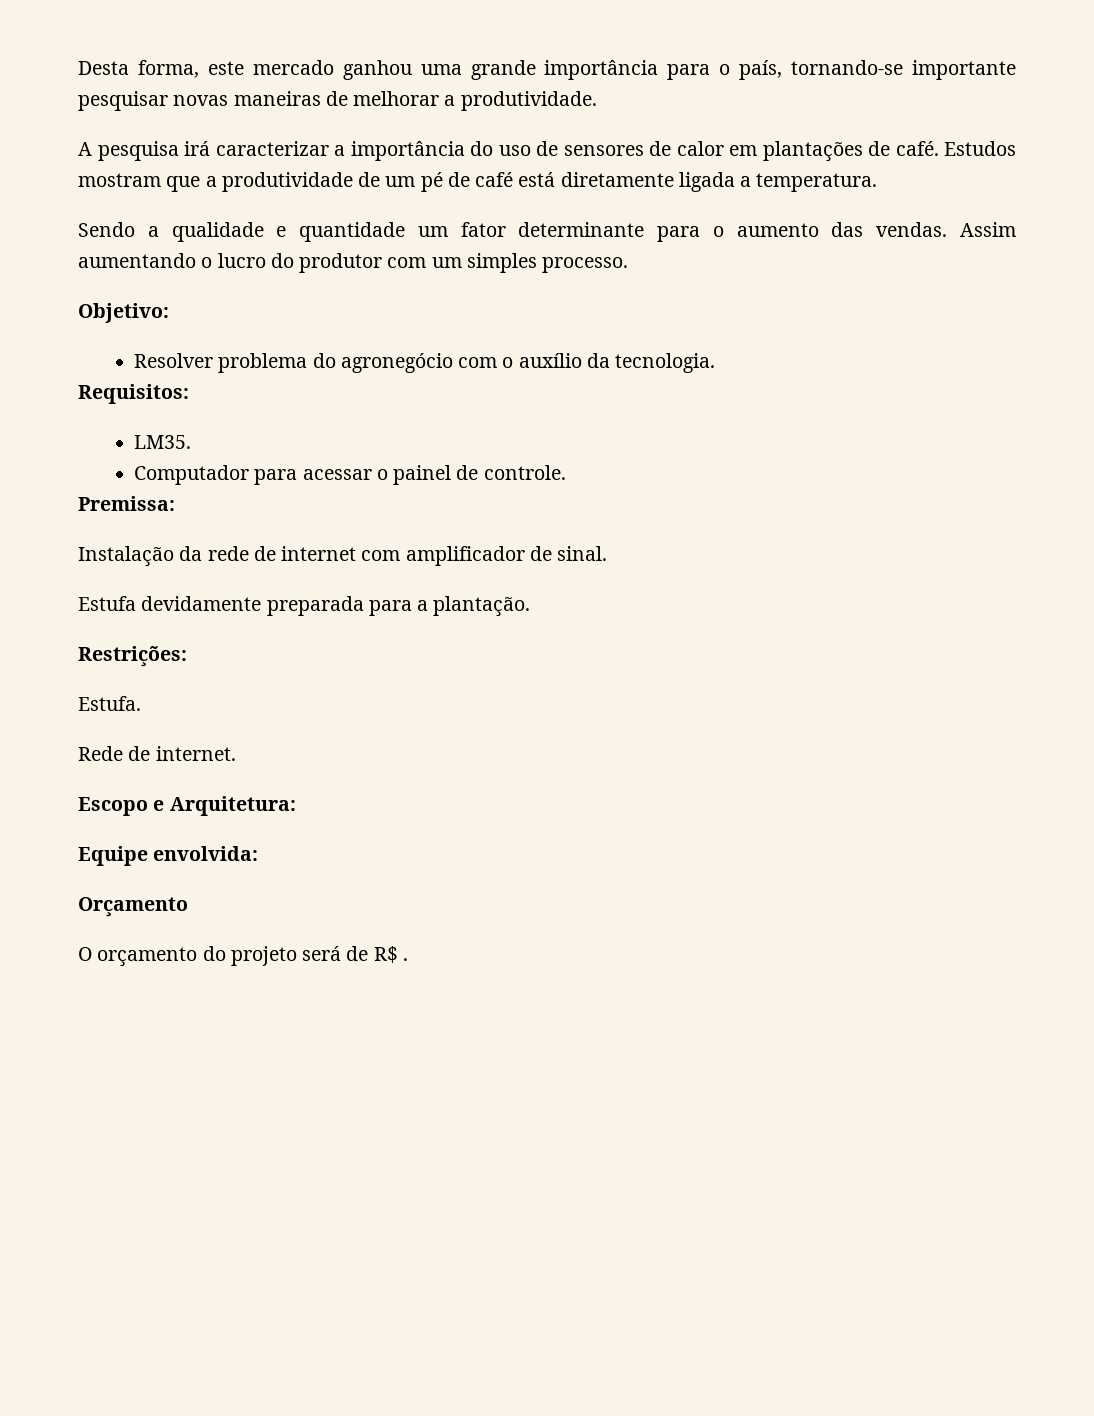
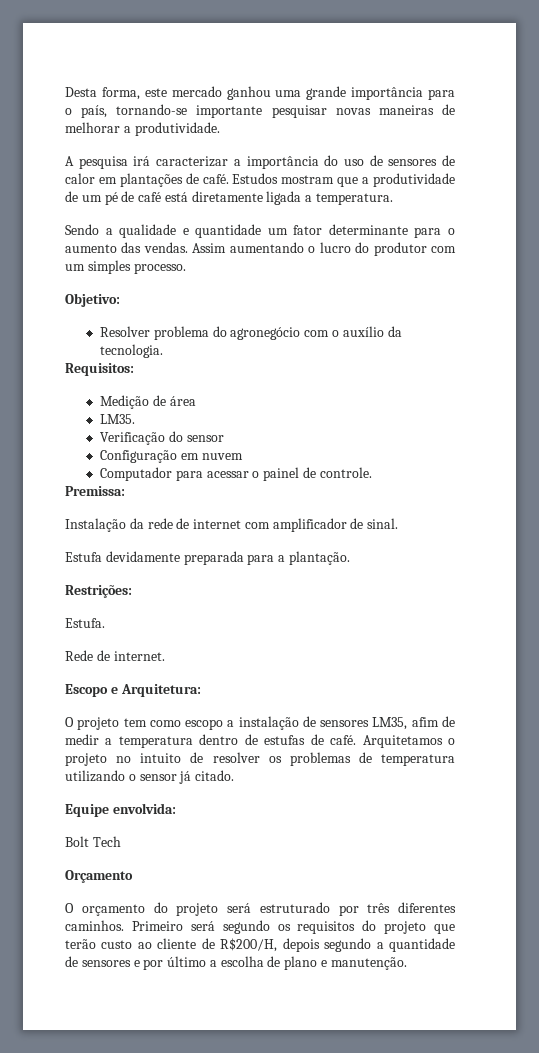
[134,435,192,449] LM35. -> [100,395,196,409] [100,414,136,424] [100,431,224,445] [100,450,243,463] Medição de área // LM35. // Verificação do sensor // Configuração em nuvem
(296, 806) none -> [65,716,455,730] [65,734,456,748] [65,752,455,766] [65,770,235,784] // O projeto tem como escopo a instalação de sensores LM35, afim de medir a temperatura dentro de estufas de café. Arquitetamos o projeto no intuito de resolver os problemas de temperatura utilizando o sensor já citado.
(259, 853) none -> [65,836,121,847] // Bolt Tech
[346,946,408,963] de R$ . -> [259,902,456,916] [65,920,455,934] [65,938,456,952] [65,956,407,970] estruturado por três diferentes caminhos. Primeiro será segundo os requisitos do projeto que terão custo ao cliente de R$200/H, depois segundo a quantidade de sensores e por último a escolha de plano e manutenção.

